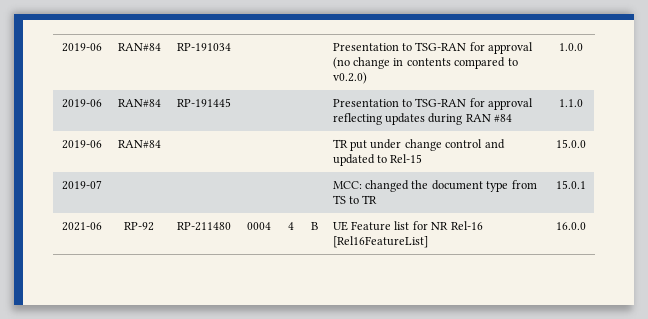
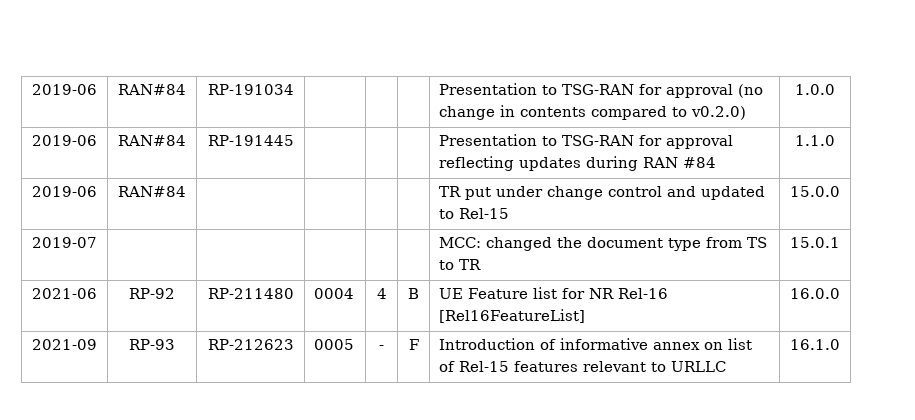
(586, 226) none -> [32,339,97,350] [129,339,175,350] [207,339,294,350] [314,339,355,350] [379,345,384,350] [408,339,419,350] [439,338,753,350] [439,361,727,372] [790,339,840,350] // 2021-09 | RP-93 | RP-212623 | 0005 | - | F | Introduction of informative annex on list of Rel-15 features relevant to URLLC | 16.1.0

